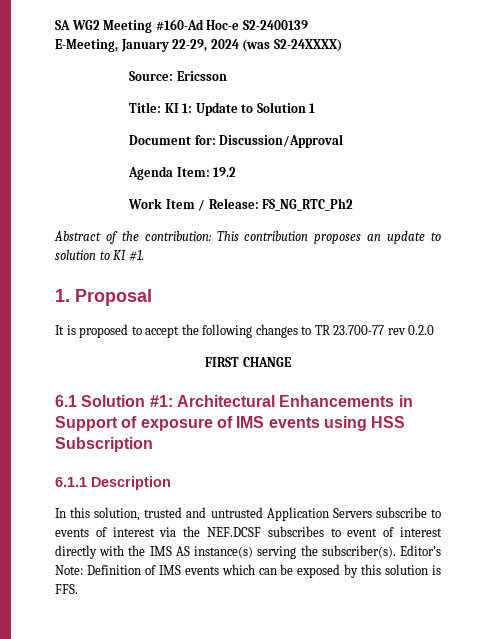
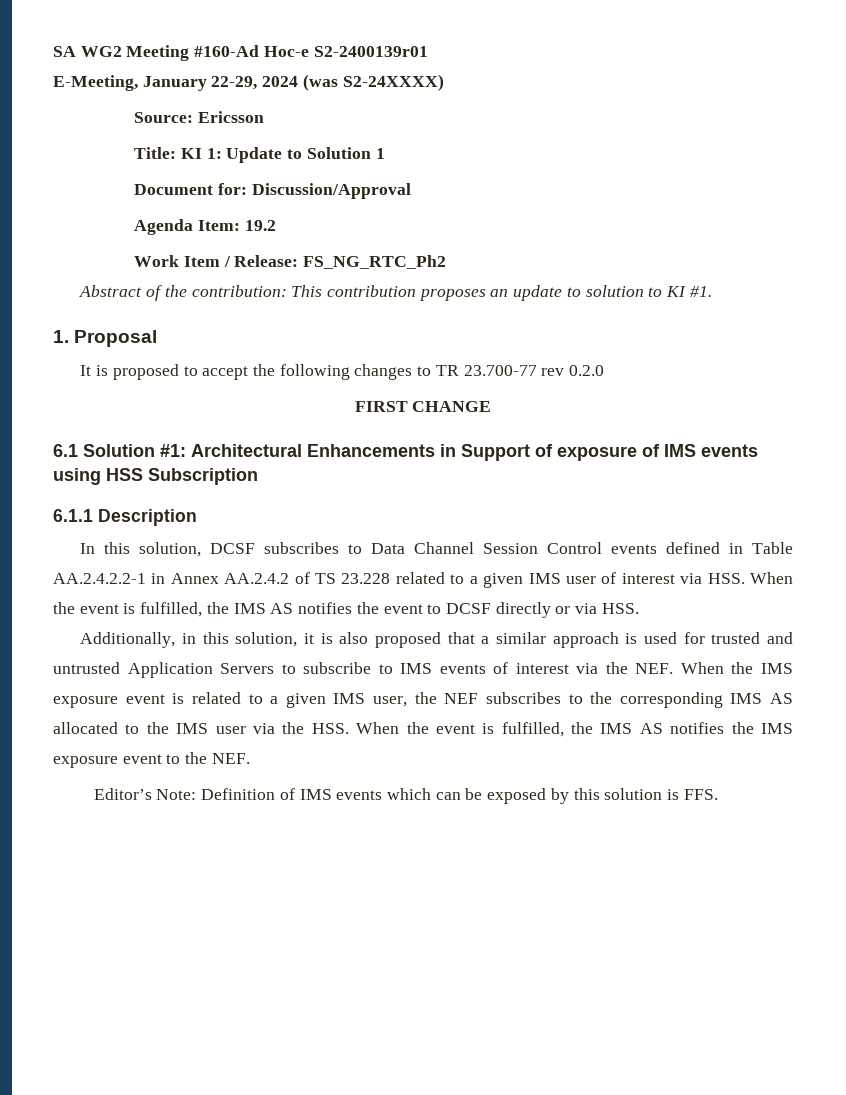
[242,20,308,30] S2-2400139 -> [313,46,428,57] S2-2400139r01
(141, 514) none -> [210,542,794,554] [53,572,793,588] [53,602,639,618] [80,632,705,648] DCSF subscribes to Data Channel Session Control events defined in Table AA.2.4.2.2-1 in Annex AA.2.4.2 of TS 23.228 related to a given IMS user of interest via HSS. When the event is fulfilled, the IMS AS notifies the event to DCSF directly or via HSS. // Additionally, in this solution, it is also proposed that a similar approach is used for
(372, 513) none -> [281,664,296,674] to
(441, 513) none -> [400,663,433,674] IMS
[207,526,443,537] [55,545,396,559] NEF.DCSF subscribes to event of interest directly with the IMS AS instance(s) serving the subscriber(s). -> [635,662,793,674] [53,692,793,708] [53,722,794,737] [53,752,250,768] NEF. When the IMS exposure event is related to a given IMS user, the NEF subscribes to the corresponding IMS AS allocated to the IMS user via the HSS. When the event is fulfilled, the IMS AS notifies the IMS exposure event to the NEF. //

